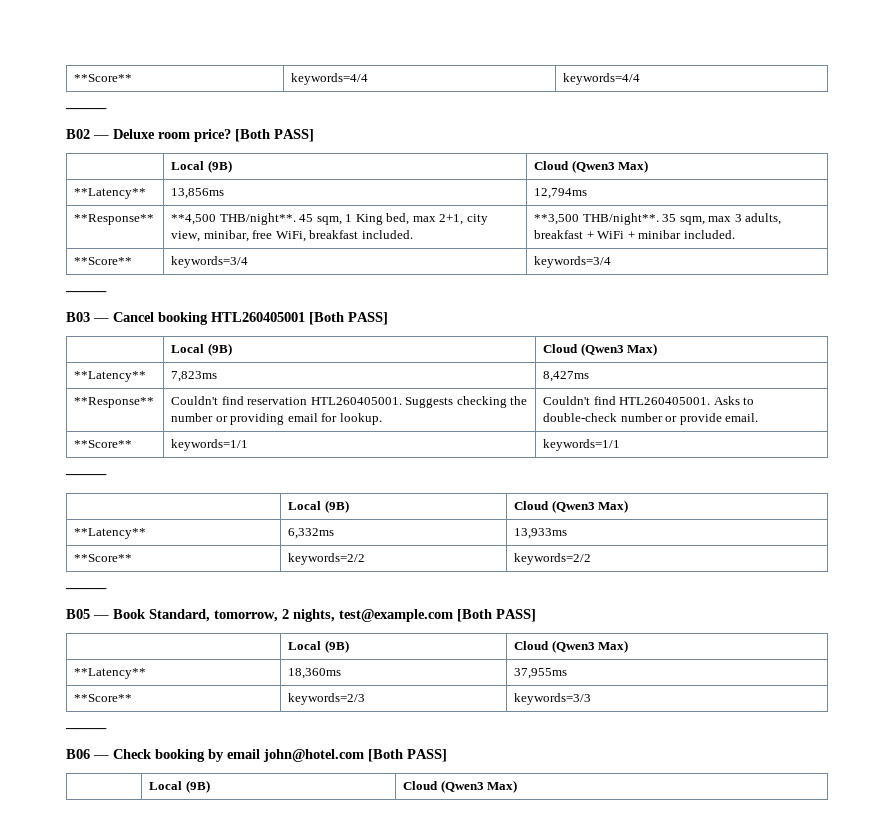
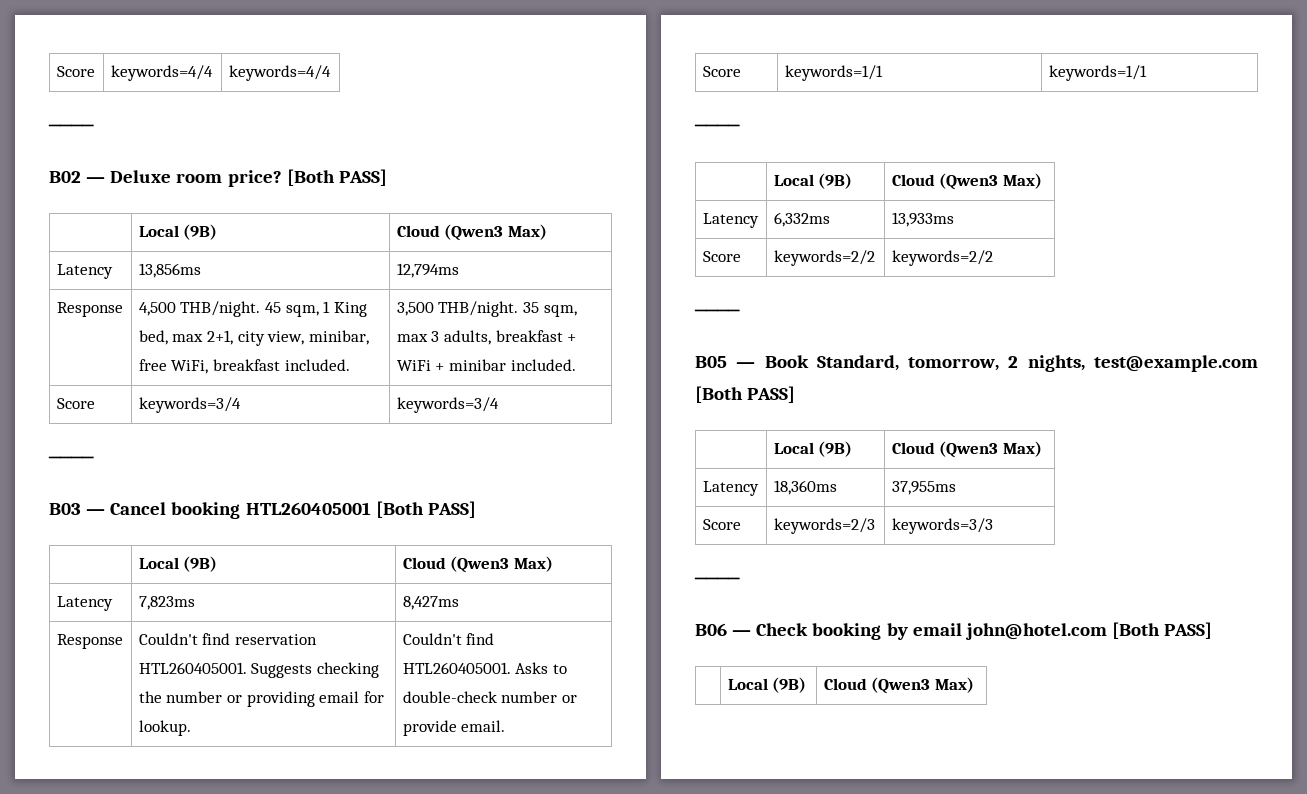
[74,74,133,82] **Score** -> [56,66,95,77] Score
[74,188,147,199] **Latency** -> [56,264,113,279] Latency
[74,214,155,225] [171,213,296,225] **Response** | **4,500 THB/night**. -> [56,302,123,317] [138,301,261,317] Response | 4,500 THB/night.
[534,213,659,225] **3,500 THB/night**. -> [396,301,519,317] 3,500 THB/night.
[74,257,133,265] **Score** -> [56,398,95,409] Score
[74,371,147,382] **Latency** -> [56,596,113,611] Latency
[74,397,155,408] **Response** -> [56,634,123,649] Response
[74,440,133,448] **Score** -> [702,66,741,77] Score
[74,528,147,539] **Latency** -> [702,213,759,228] Latency
[74,554,133,562] **Score** -> [702,251,741,262] Score
[74,668,147,679] **Latency** -> [702,481,759,496] Latency
[74,694,133,702] **Score** -> [702,519,741,530] Score

